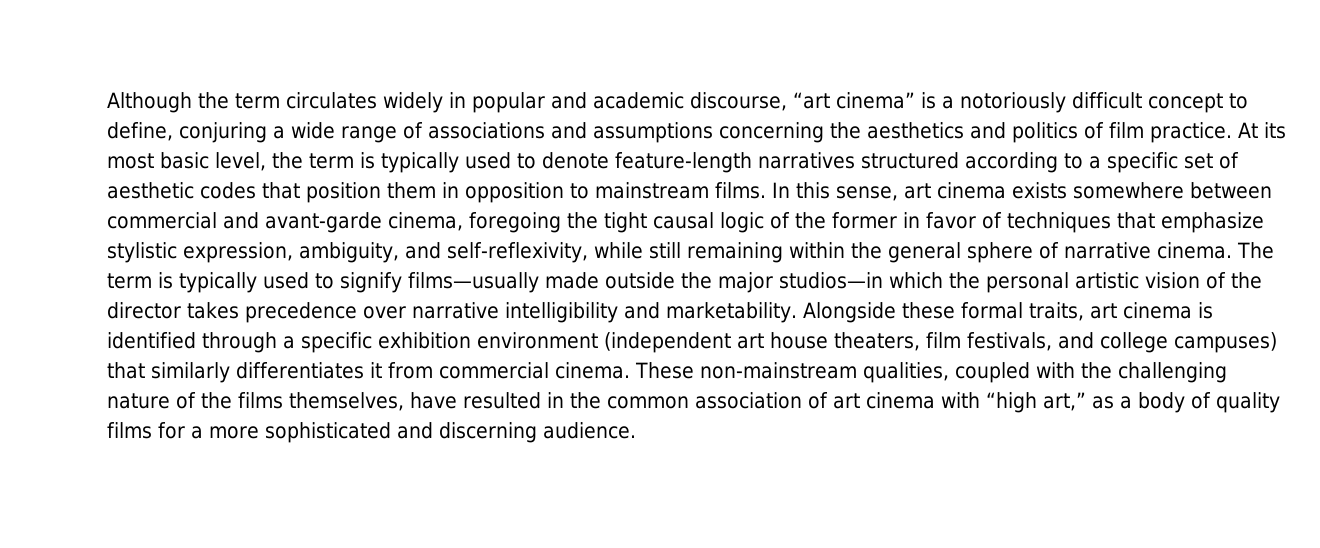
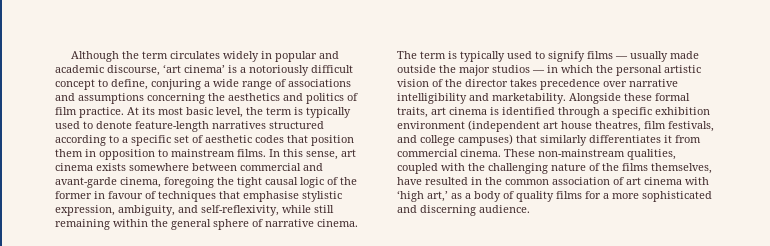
[793,92,915,109] “art cinema” -> [163,64,225,73] ‘art cinema’
[926,212,976,229] favor -> [108,191,143,199] favour
[1161,212,1264,233] emphasize -> [243,191,299,202] emphasise
[408,272,539,293] films—usually -> [587,51,668,62] films — usually
[779,272,883,289] studios—in -> [492,65,558,73] studios — in
[834,332,920,351] theaters, -> [595,121,641,132] theatres,
[986,392,1086,413] “high art,” -> [397,190,448,202] ‘high art,’

